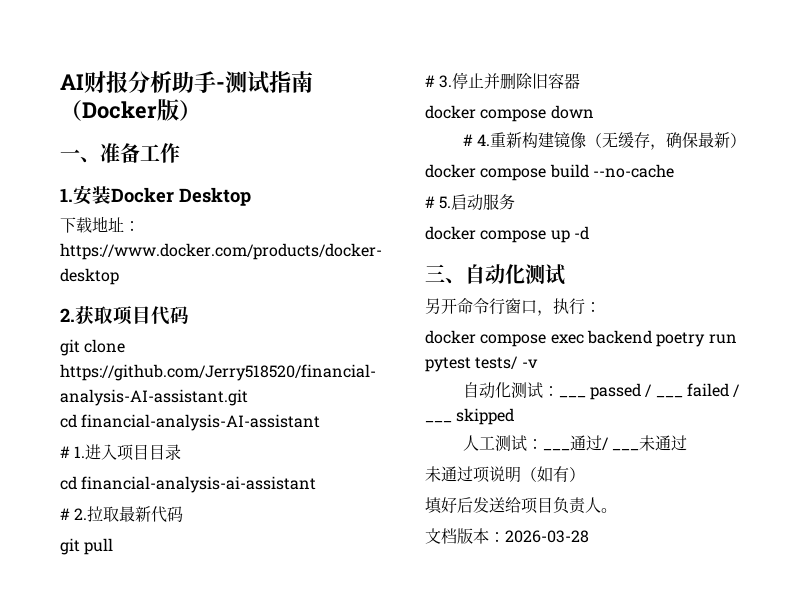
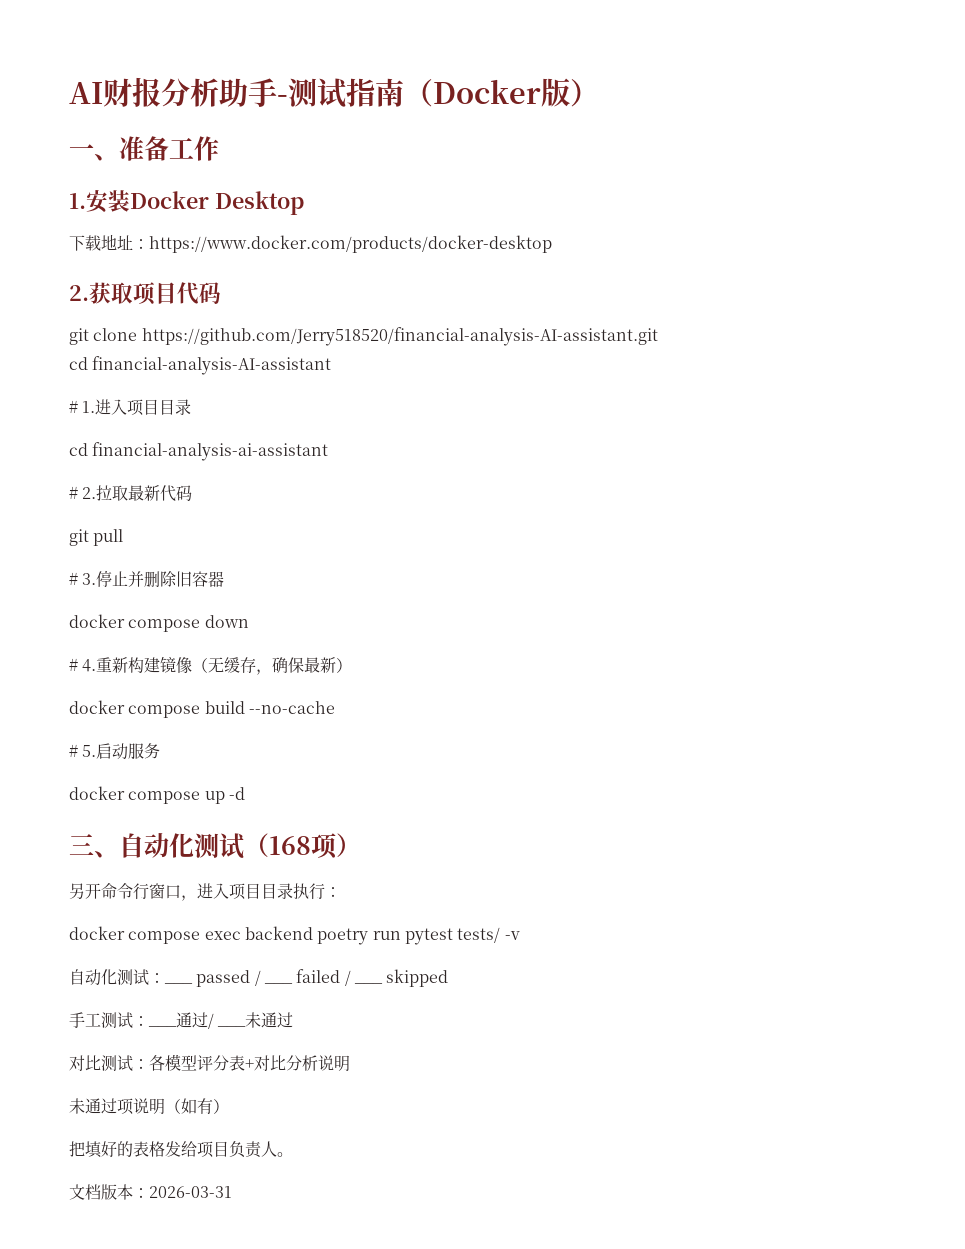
(565, 274) none -> [244,833,361,859] （168项）
(553, 313) none -> [197,883,293,900] 进入项目目录
[462,435,479,451] 人 -> [69,1012,85,1028] 手
(688, 443) none -> [69,1054,350,1072] // 对比测试：各模型评分表+对比分析说明
[425,497,505,514] 填好后发送 -> [69,1141,181,1158] 把填好的表格发
[505,530,589,543] 2026-03-28 -> [149,1186,232,1198] 2026-03-31

